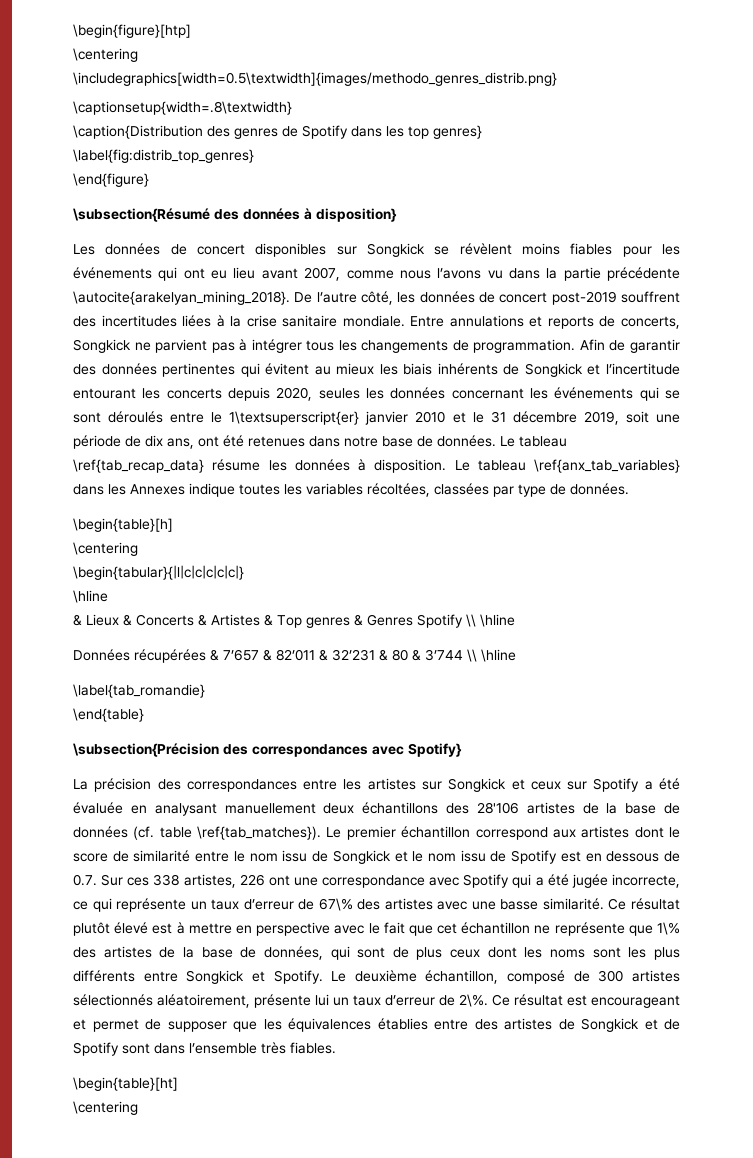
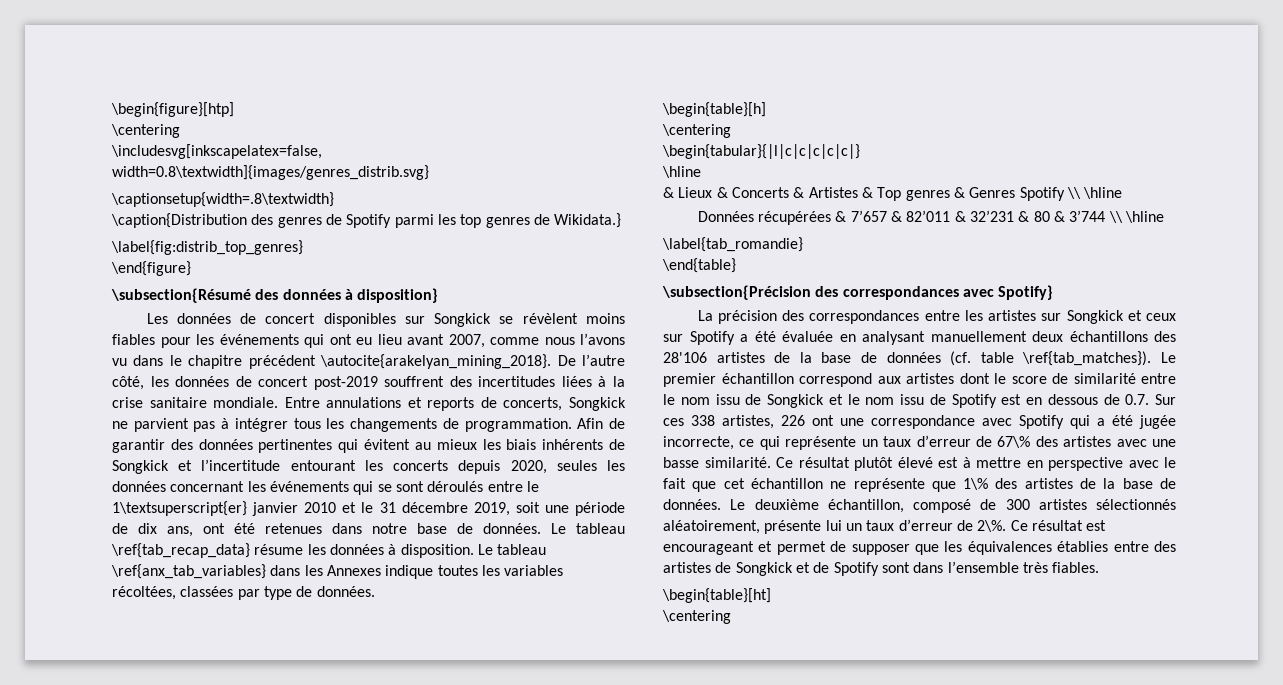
[73,72,557,86] \includegraphics[width=0.5\textwidth]{images/methodo_genres_distrib.png} -> [111,144,322,159] [112,165,429,180] \includesvg[inkscapelatex=false, width=0.8\textwidth]{images/genres_distrib.svg}
[351,126,382,137] dans -> [394,214,434,228] parmi
[433,125,482,139] genres} -> [485,213,622,228] genres de Wikidata.}
[546,267,680,281] la partie précédente -> [169,355,316,369] le chapitre précédent
[263,946,680,960] [73,970,323,984] données, qui sont de plus ceux dont les noms sont les plus différents entre Songkick et Spotify. -> [663,499,721,510] données.

